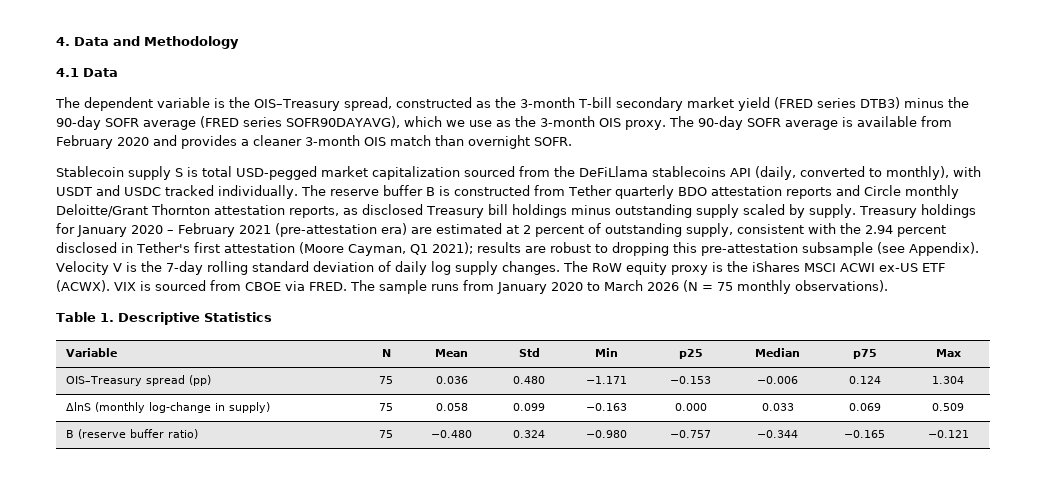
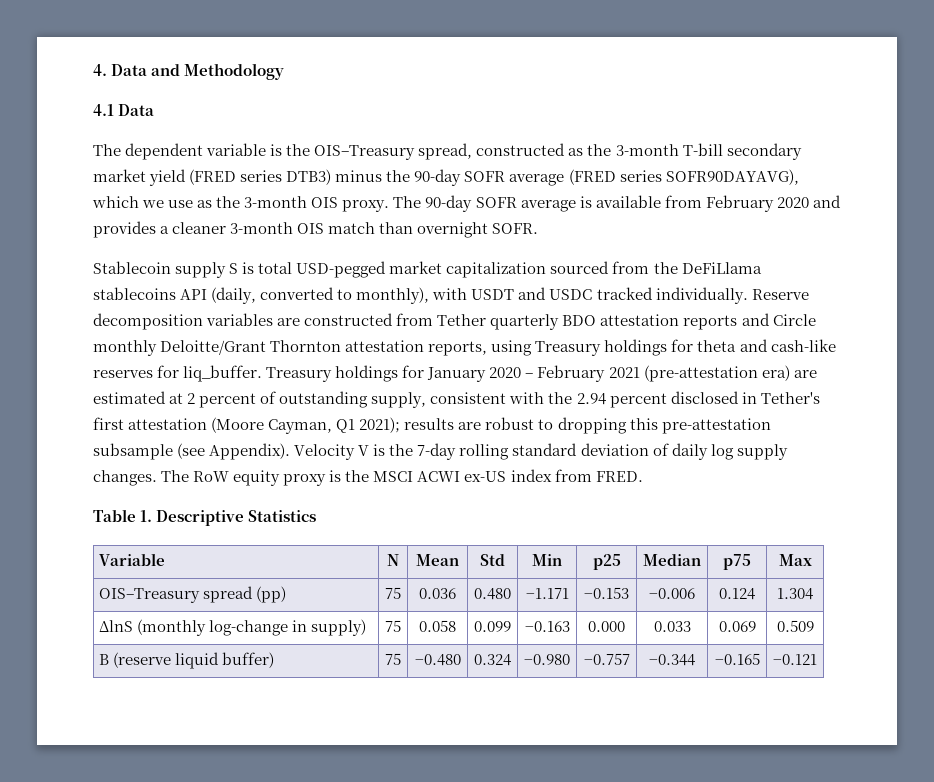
[300,185,450,196] The reserve buffer B is -> [751,289,809,300] [93,313,301,330] Reserve decomposition variables are
[343,204,856,218] as disclosed Treasury bill holdings minus outstanding supply scaled by supply. -> [491,339,836,356] [93,365,263,382] using Treasury holdings for theta and cash-like reserves for liq_buffer.
[752,261,800,272] iShares -> (370, 476) none
[922,263,945,272] [56,280,888,294] ETF (ACWX). VIX is sourced from CBOE via FRED. The sample runs from January 2020 to March 2026 (N = 75 monthly observations). -> [510,469,643,482] index from FRED.
[129,429,198,439] buffer ratio) -> [175,652,275,669] liquid buffer)

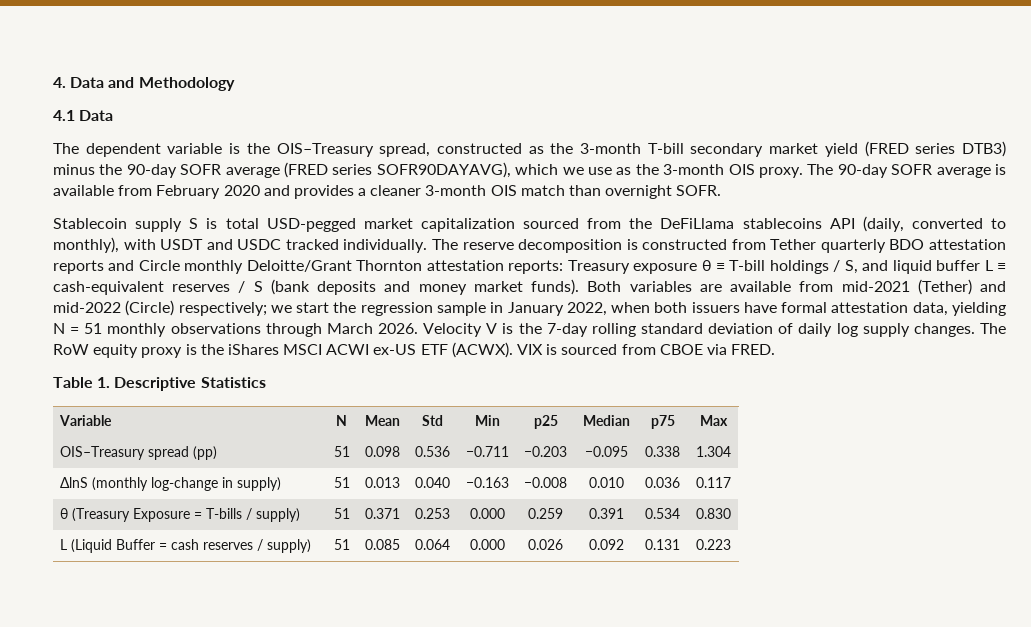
[751,289,809,300] [93,313,301,330] Reserve decomposition variables are -> [431,239,638,253] The reserve decomposition is
[428,339,836,356] [93,365,817,382] [93,391,820,408] [93,417,771,434] [93,443,291,460] reports, using Treasury holdings for theta and cash-like reserves for liq_buffer. Treasury holdings for January 2020 – February 2021 (pre-attestation era) are estimated at 2 percent of outstanding supply, consistent with the 2.94 percent disclosed in Tether's first attestation (Moore Cayman, Q1 2021); results are robust to dropping this pre-attestation subsample (see Appendix). -> [508,260,1007,274] [53,279,1007,295] [53,300,1007,316] [53,323,419,337] reports: Treasury exposure θ ≡ T-bill holdings / S, and liquid buffer L ≡ cash-equivalent reserves / S (bank deposits and money market funds). Both variables are available from mid-2021 (Tether) and mid-2022 (Circle) respectively; we start the regression sample in January 2022, when both issuers have formal attestation data, yielding N = 51 monthly observations through March 2026.
(370, 476) none -> [227,344,279,355] iShares
[510,469,592,482] index from -> [420,342,727,358] ETF (ACWX). VIX is sourced from CBOE via
[385,587,401,599] [419,588,456,599] [474,588,511,600] [525,588,569,599] [584,587,629,599] [649,588,695,599] [719,588,755,600] 75 | 0.036 | 0.480 | −1.171 | −0.153 | −0.006 | 0.124 -> [333,446,350,457] [365,446,400,457] [415,446,450,457] [465,446,509,457] [524,446,567,457] [584,446,628,457] [645,446,680,457] 51 | 0.098 | 0.536 | −0.711 | −0.203 | −0.095 | 0.338
[385,620,401,632] [419,620,456,632] [474,621,511,632] [524,621,570,632] [588,621,625,632] [653,621,691,632] [718,621,756,632] [776,620,814,632] [99,652,275,669] [385,653,401,665] [414,654,461,666] [474,654,511,666] [524,654,570,665] [583,653,630,665] [649,654,695,666] [714,653,760,665] [773,654,817,665] 75 | 0.058 | 0.099 | −0.163 | 0.000 | 0.033 | 0.069 | 0.509 // B (reserve liquid buffer) | 75 | −0.480 | 0.324 | −0.980 | −0.757 | −0.344 | −0.165 | −0.121 -> [333,477,350,488] [365,477,400,488] [415,477,450,488] [465,477,509,488] [524,477,567,488] [588,477,624,488] [645,477,680,488] [695,477,731,488] [60,508,301,522] [333,508,350,519] [365,508,400,519] [415,508,450,519] [469,508,505,519] [528,508,563,519] [588,508,624,519] [645,508,680,519] [695,508,731,519] [60,539,312,553] [333,539,350,550] [365,539,400,550] [415,539,450,550] [469,539,505,550] [528,539,563,550] [588,539,624,550] [645,539,680,550] [695,539,731,550] 51 | 0.013 | 0.040 | −0.163 | −0.008 | 0.010 | 0.036 | 0.117 // θ (Treasury Exposure = T-bills / supply) | 51 | 0.371 | 0.253 | 0.000 | 0.259 | 0.391 | 0.534 | 0.830 // L (Liquid Buffer = cash reserves / supply) | 51 | 0.085 | 0.064 | 0.000 | 0.026 | 0.092 | 0.131 | 0.223

